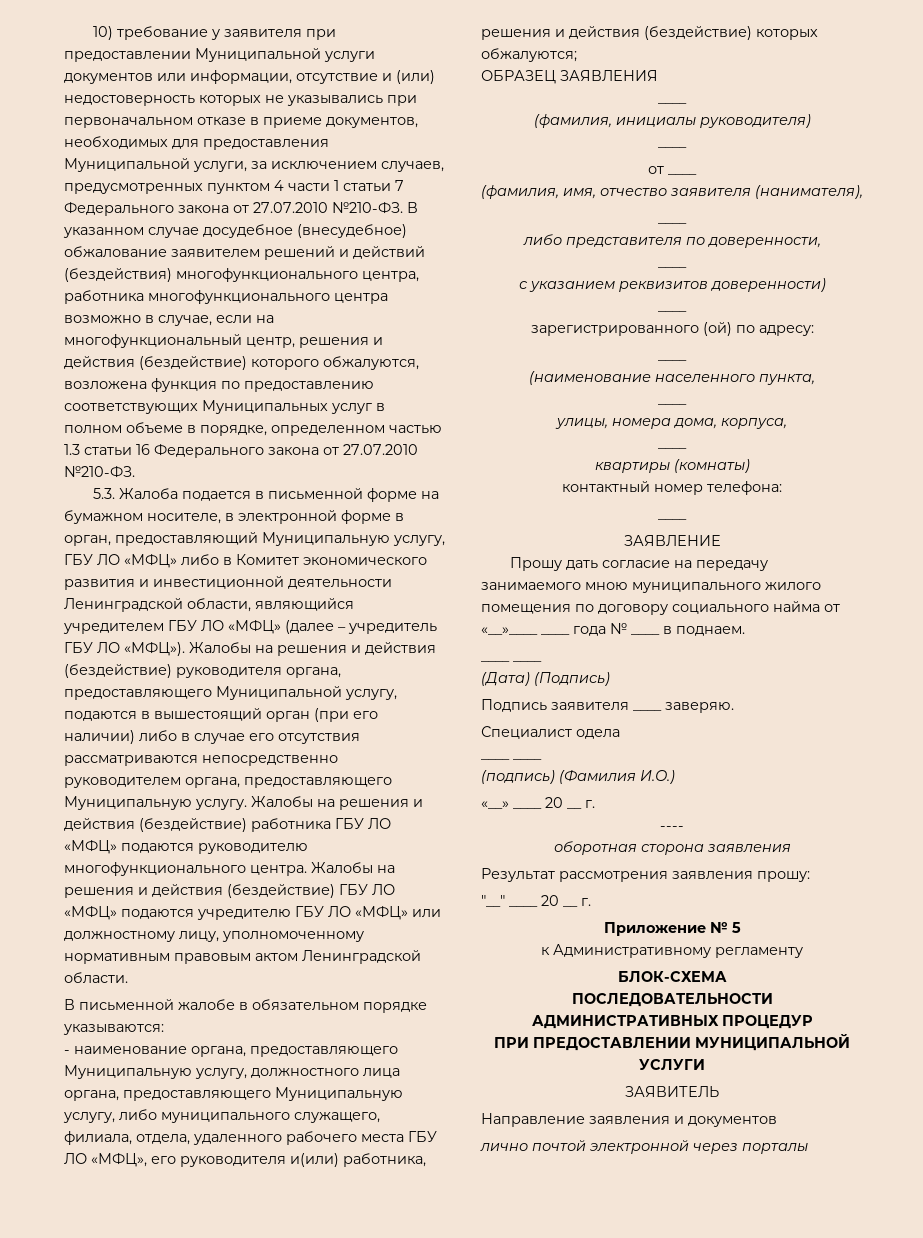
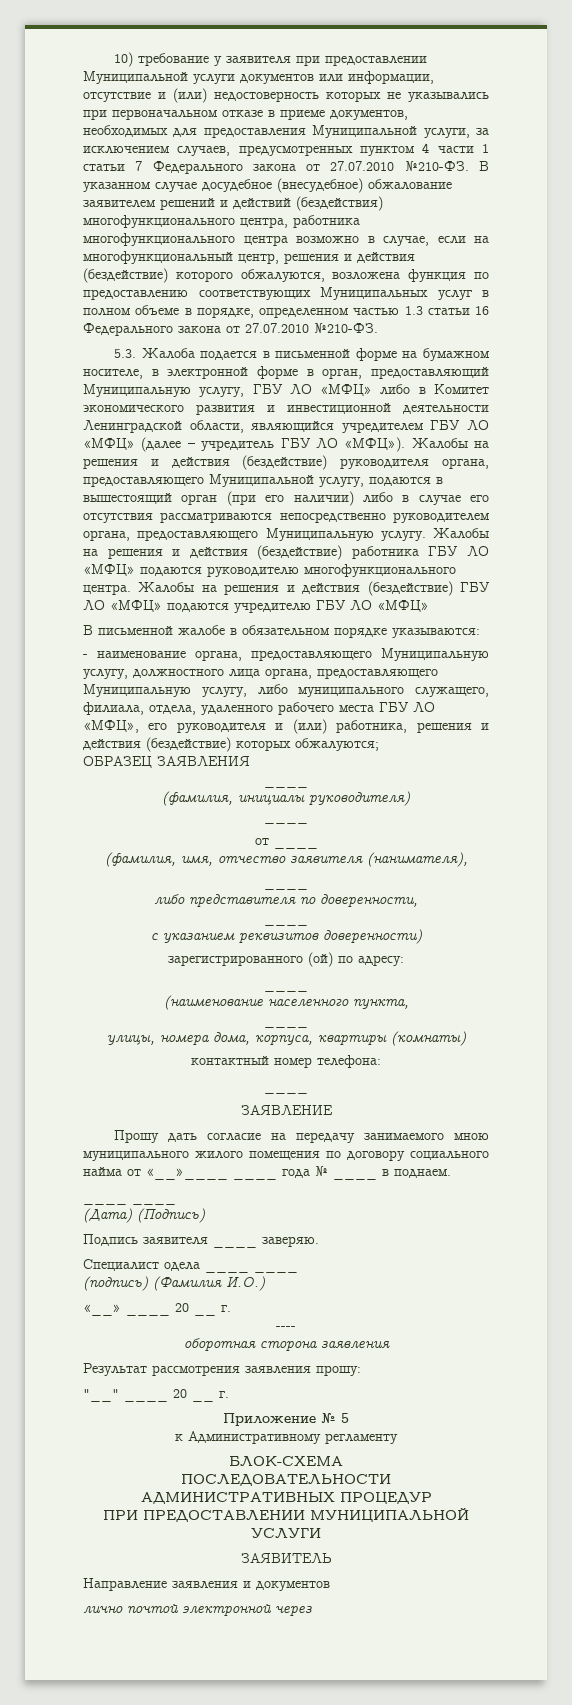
[412,909,441,917] [64,931,364,942] [64,950,421,964] [64,972,128,983] или должностному лицу, уполномоченному нормативным правовым актом Ленинградской области. -> (429, 606) none
[290,1153,339,1167] и(или) -> [275,719,327,734] и (или)
[658,311,687,312] // ____ -> (422, 936) none
[658,448,687,449] // ____ // -> (313, 1040) none
(620, 734) // -> (200, 1266) none
[742,1143,808,1154] порталы -> (312, 1611) none

